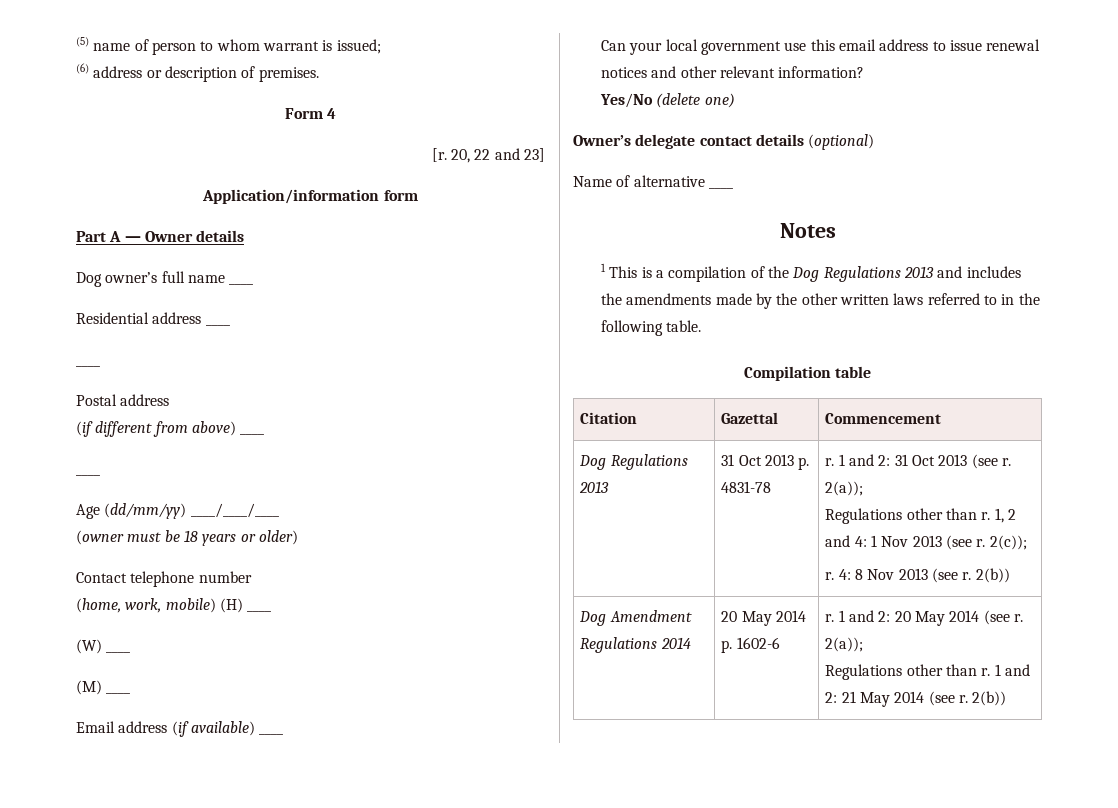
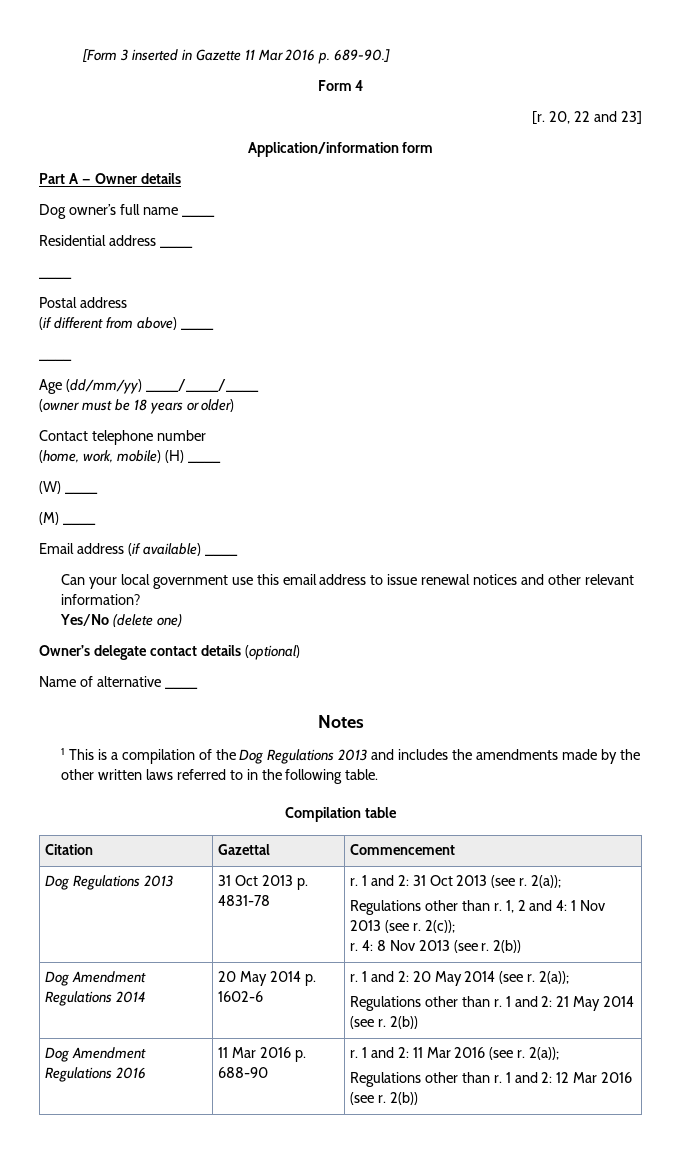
[76,37,381,55] [76,63,319,82] (5) name of person to whom warrant is issued; // (6) address or description of premises. -> [82,49,391,64] [Form 3 inserted in Gazette 11 Mar 2016 p. 689-90.]
(1007, 698) none -> [44,1047,146,1062] [44,1067,146,1082] [217,1047,306,1062] [217,1067,268,1078] [349,1047,560,1060] [349,1072,633,1087] [349,1092,418,1105] // Dog Amendment Regulations 2016 | 11 Mar 2016 p. 688-90 | r. 1 and 2: 11 Mar 2016 (see r. 2(a)); // Regulations other than r. 1 and 2: 12 Mar 2016 (see r. 2(b))

